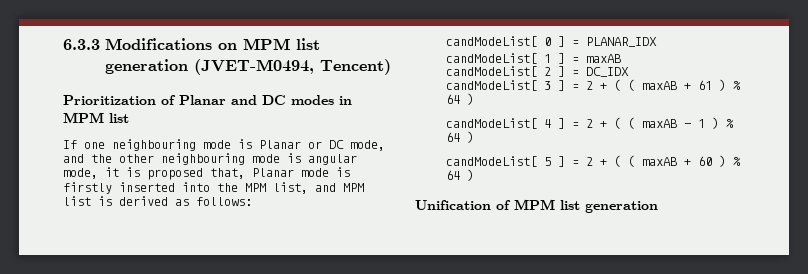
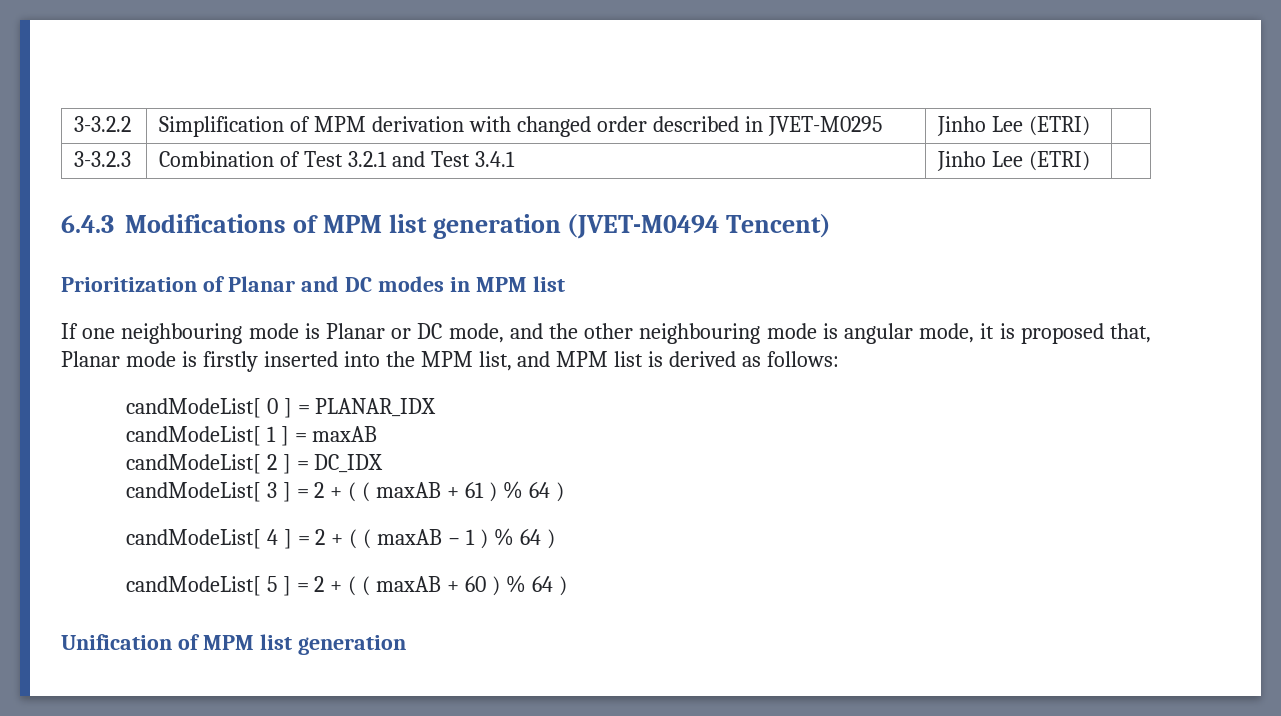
[63,38,321,50] [105,59,315,75] 6.3.3 Modifications on MPM list generation (JVET-M0494, -> [74,116,132,132] [159,116,882,137] [937,116,1091,136] [74,151,132,167] [159,151,515,167] [937,151,1091,171] [61,214,720,239] 3-3.2.2 | Simplification of MPM derivation with changed order described in JVET-M0295 | Jinho Lee (ETRI) | // 3-3.2.3 | Combination of Test 3.2.1 and Test 3.4.1 | Jinho Lee (ETRI) | // 6.4.3 Modifications of MPM list generation (JVET-M0494

